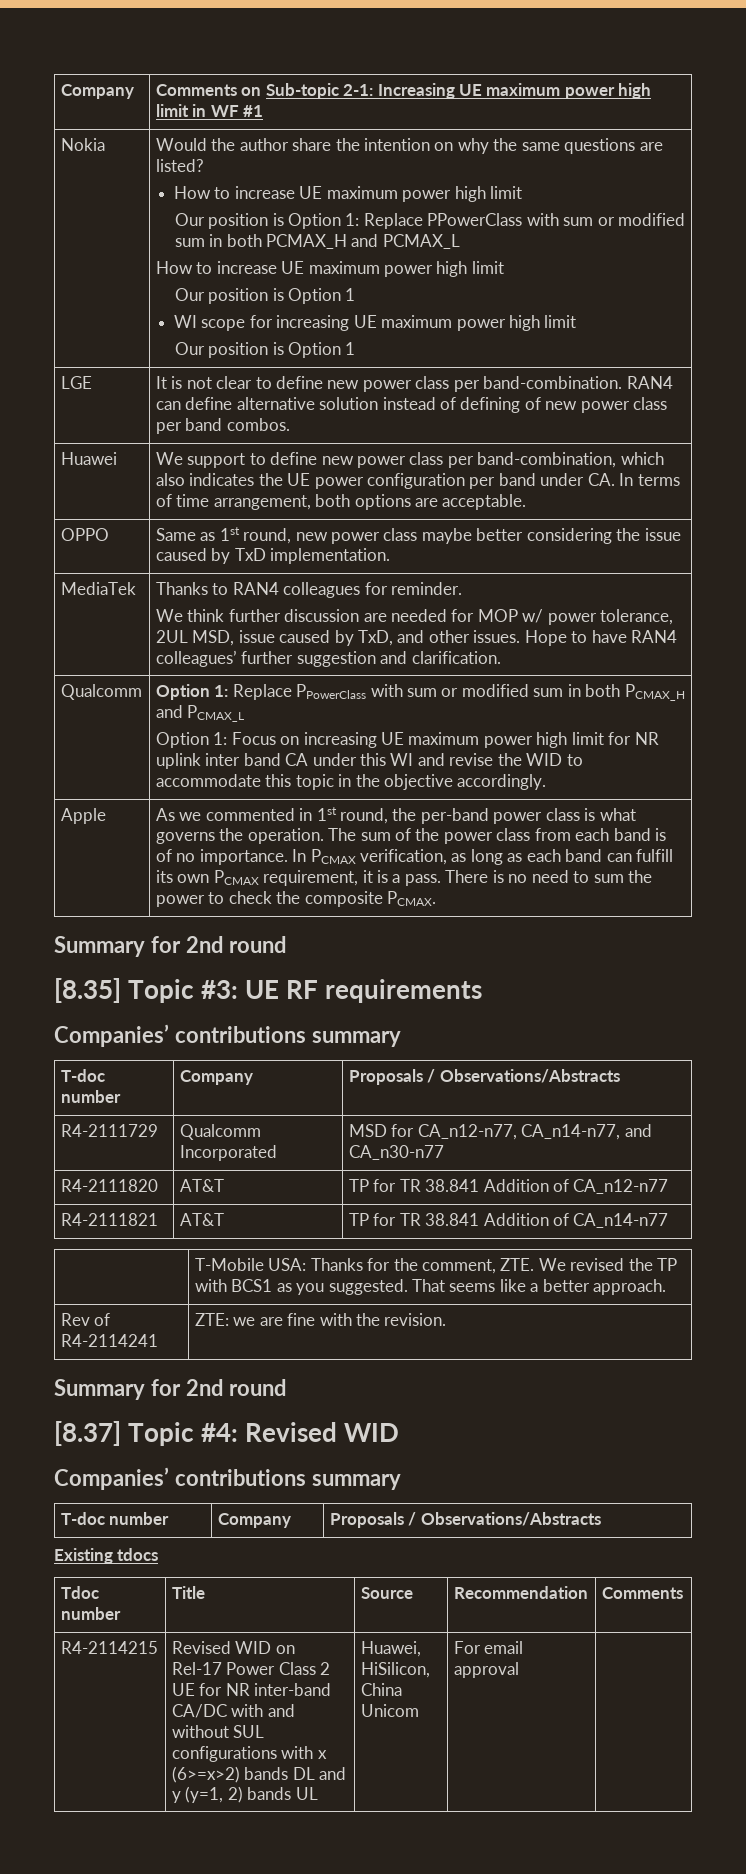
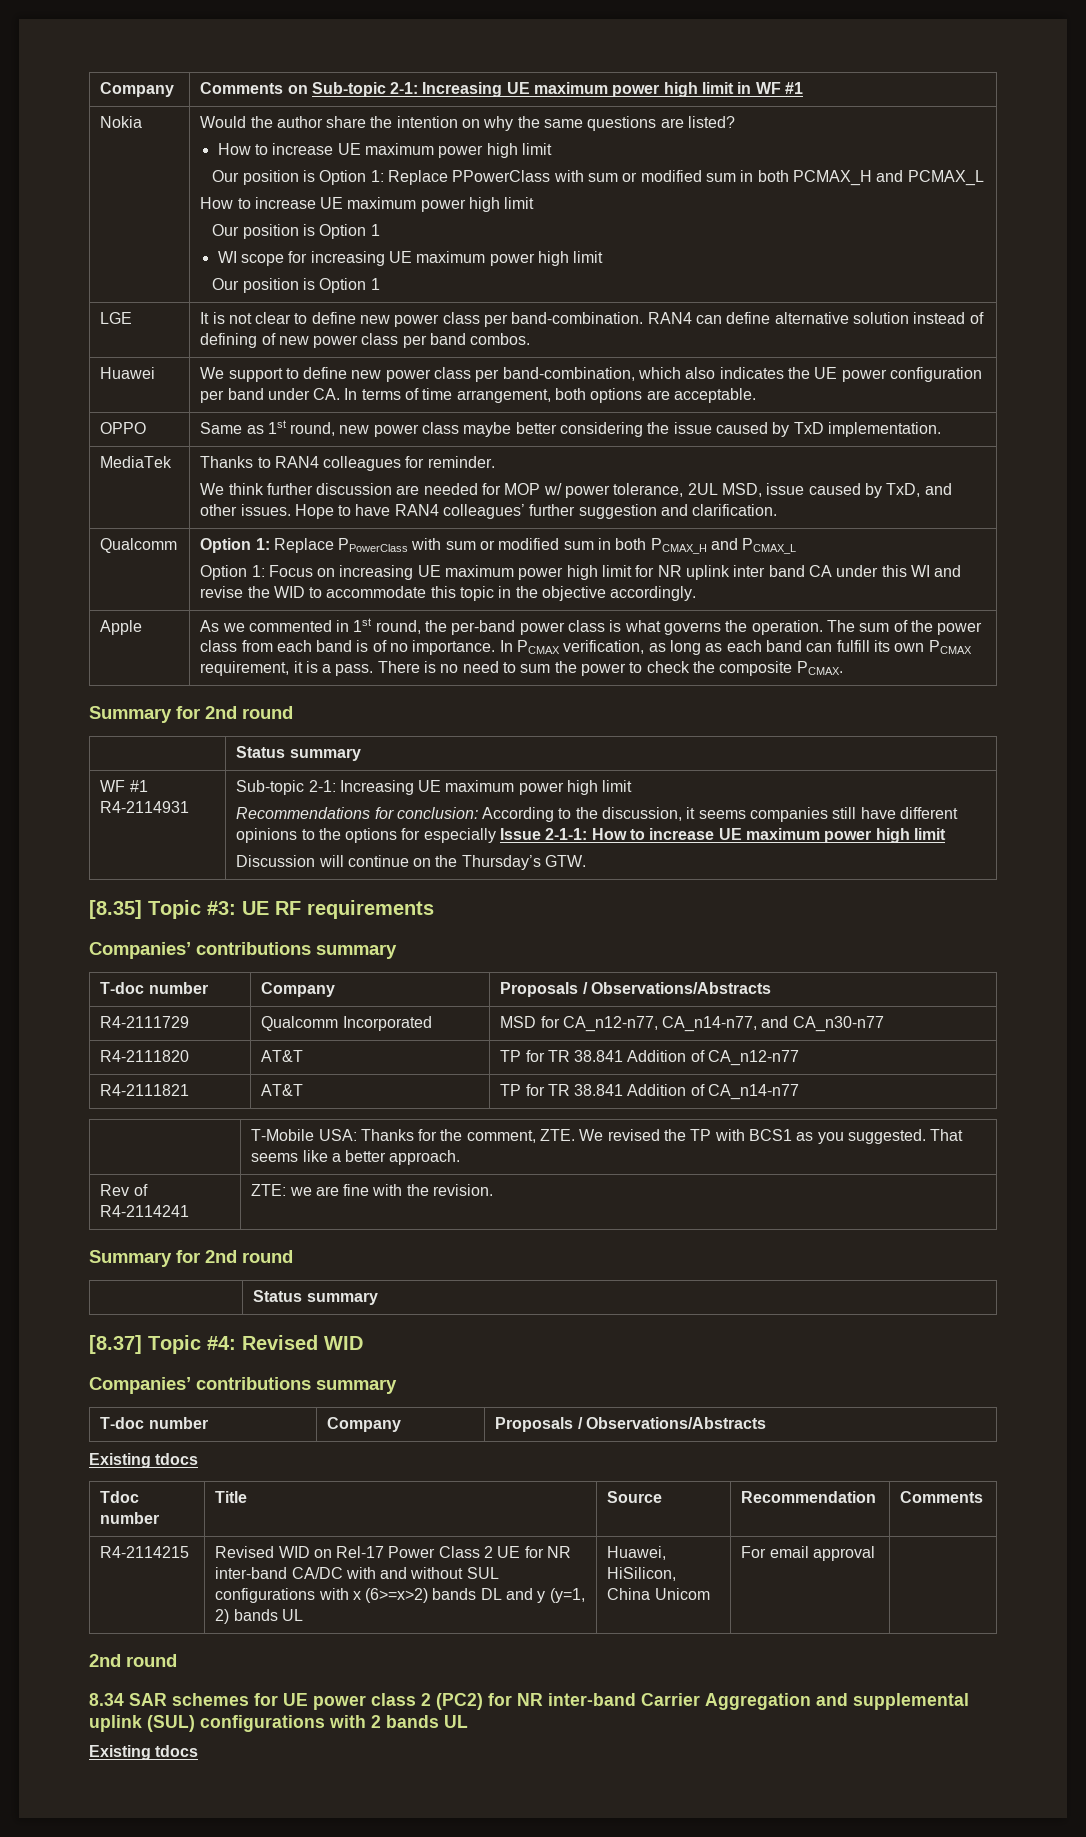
(286, 944) none -> [236,746,361,761] [100,780,148,792] [100,801,190,813] [236,780,633,795] [236,807,959,822] [236,828,947,843] [236,855,587,870] // | Status summary // WF #1 R4-2114931 | Sub-topic 2-1: Increasing UE maximum power high limit // Recommendations for conclusion: According to the discussion, it seems companies still have different opinions to the options for especially Issue 2-1-1: How to increase UE maximum power high limit // Discussion will continue on the Thursday’s GTW.
(286, 1387) none -> [253,1290,378,1305] // | Status summary
(519, 1670) none -> [89,1654,177,1667] [89,1693,969,1710] [89,1715,468,1732] [89,1745,199,1760] // 2nd round // 8.34 SAR schemes for UE power class 2 (PC2) for NR inter-band Carrier Aggregation and supplemental uplink (SUL) configurations with 2 bands UL // Existing tdocs

